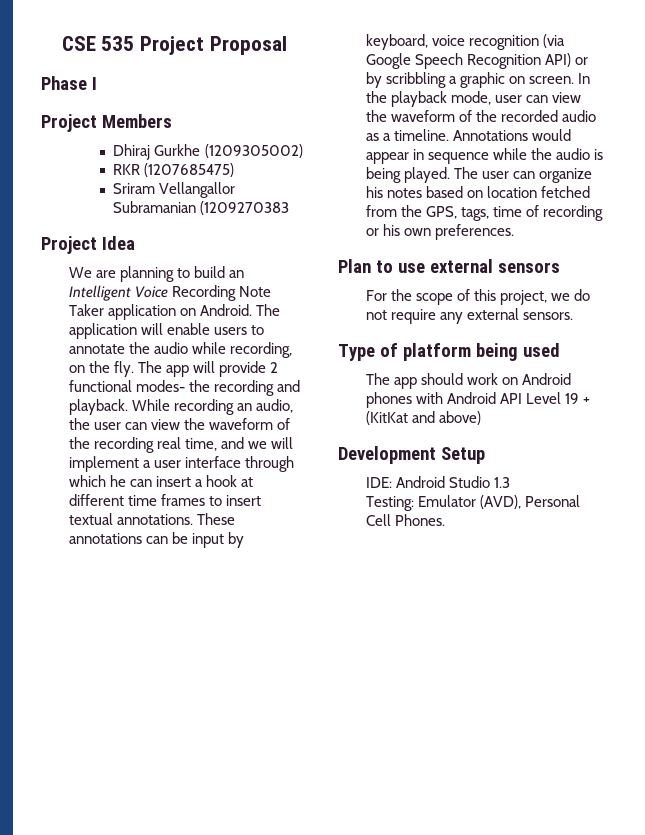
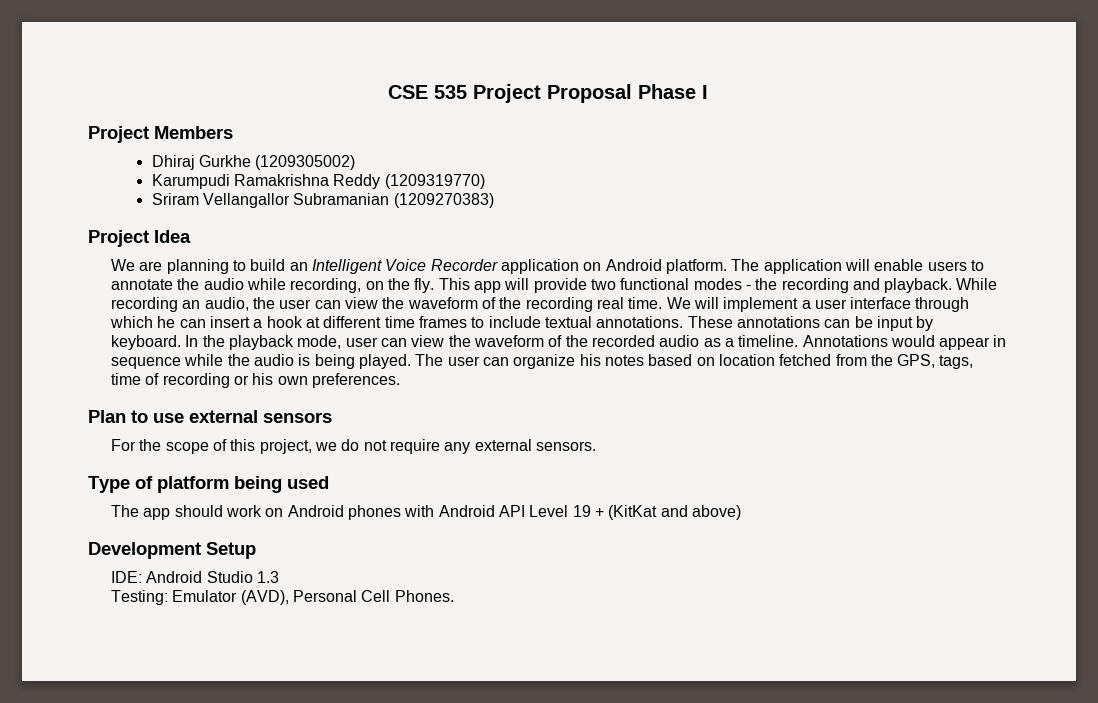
(287, 45) // -> (632, 93) none
[113,163,235,177] RKR (1207685475) -> [151,174,485,189] Karumpudi Ramakrishna Reddy (1209319770)
[200,201,290,215] (1209270383 -> [393,193,494,208] (1209270383)
[172,285,272,301] [68,304,253,320] Recording Note Taker application on Android. -> [430,259,727,274] Recorder application on Android platform.
[138,361,163,373] The -> [438,278,470,290] This
[270,362,279,373] [68,380,186,392] 2 functional modes- -> [590,278,751,290] two functional modes -
[185,437,268,451] time, and we -> [628,297,691,309] time. We
[226,495,262,506] insert -> [488,316,541,328] include
[365,34,566,50] [365,53,589,69] [365,72,575,88] keyboard, voice recognition (via Google Speech Recognition API) or by scribbling a graphic on screen. -> [111,335,182,350] keyboard.

